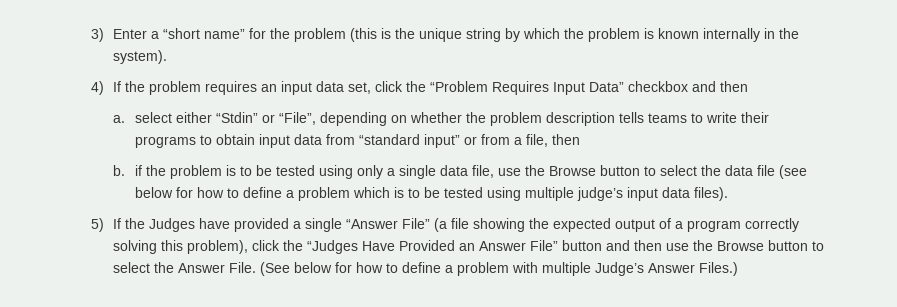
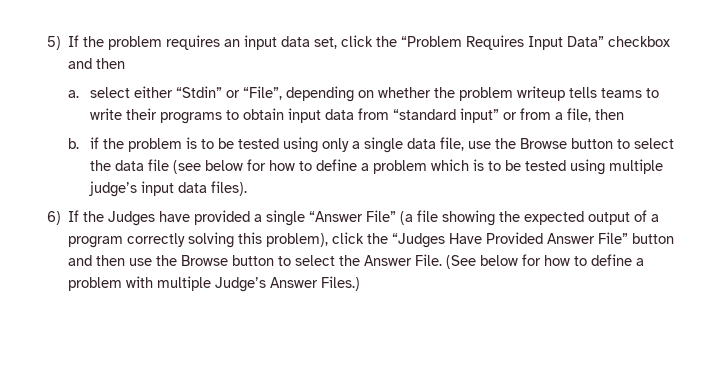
[91,28,800,42] [113,50,168,64] [91,81,105,95] 3) Enter a “short name” for the problem (this is the unique string by which the problem is known internally in the system). // 4) -> [46,36,61,50] 5)
[546,112,616,126] description -> [516,86,565,101] writeup
[91,218,105,232] 5) -> [46,211,61,225] 6)
[459,243,476,251] an -> (544, 238) none

